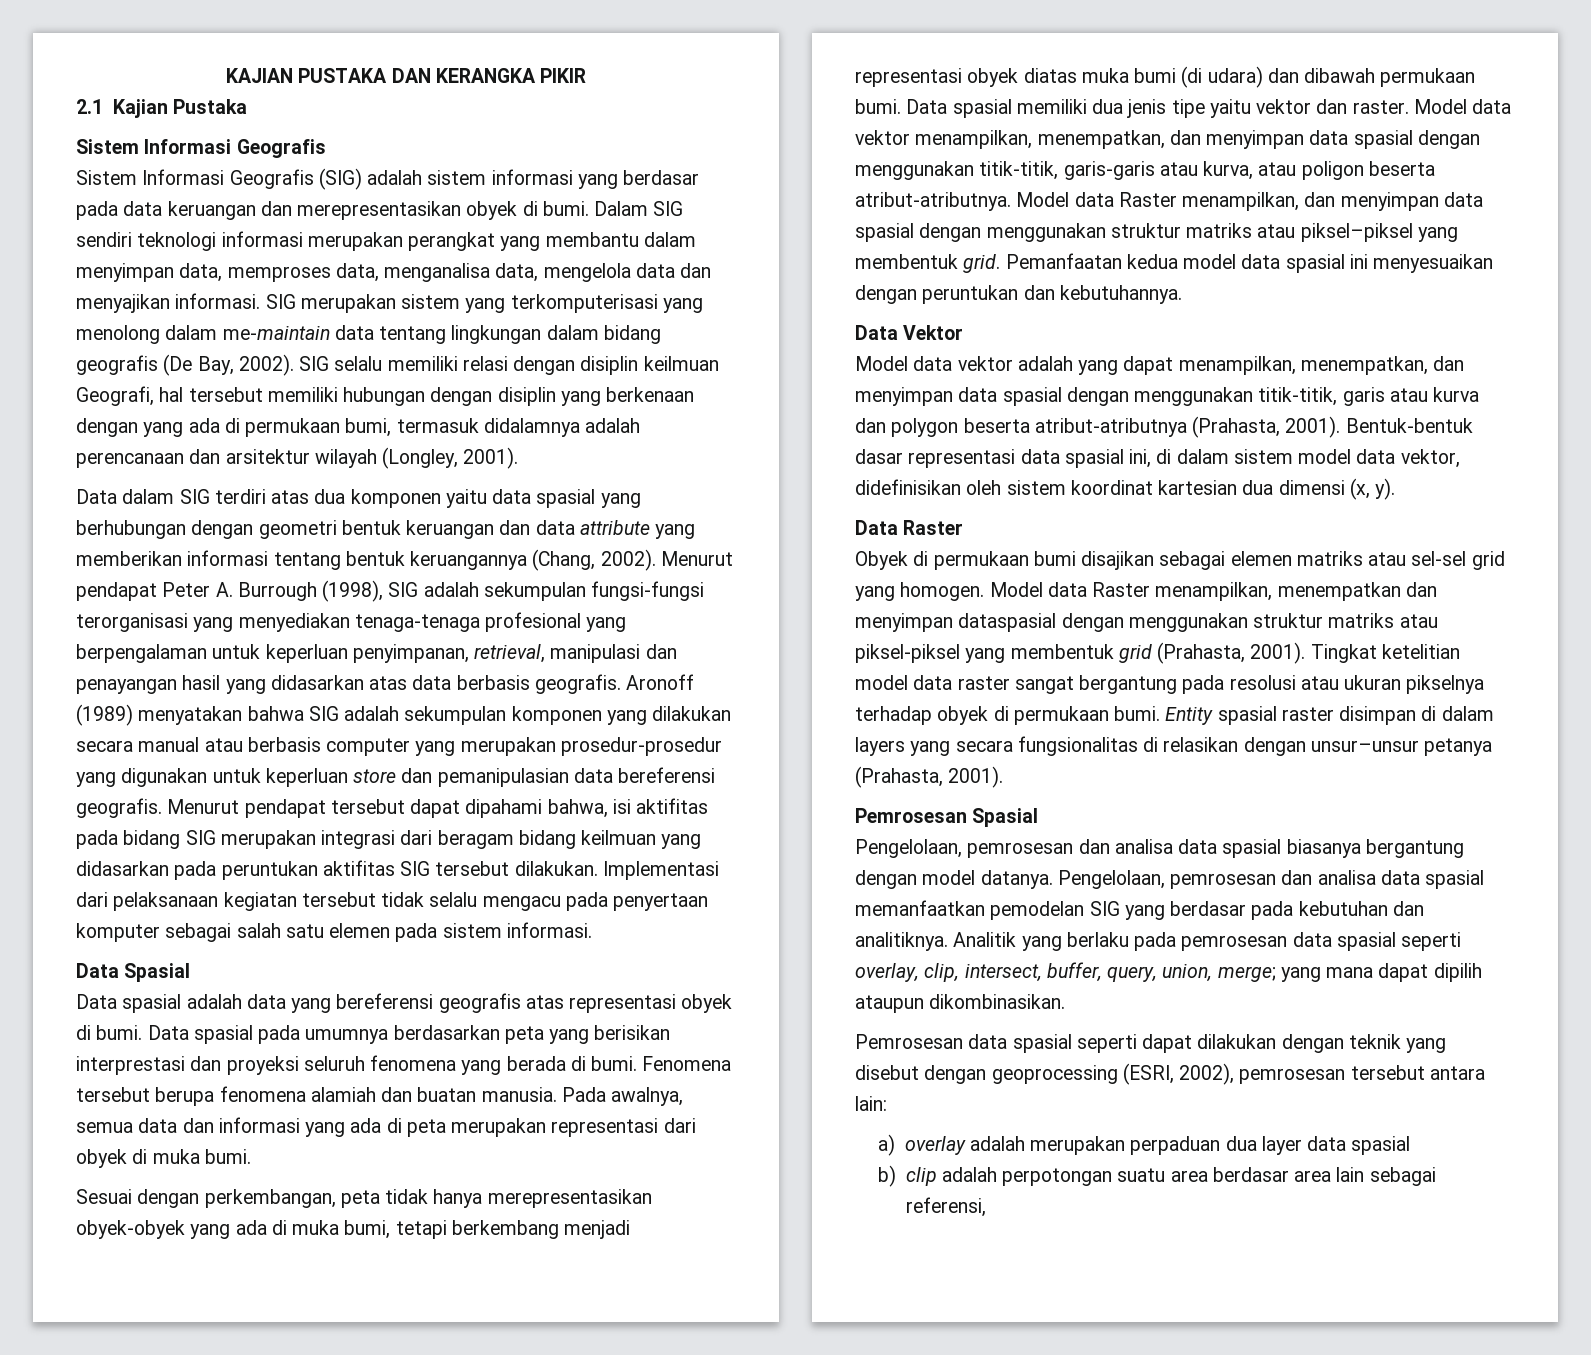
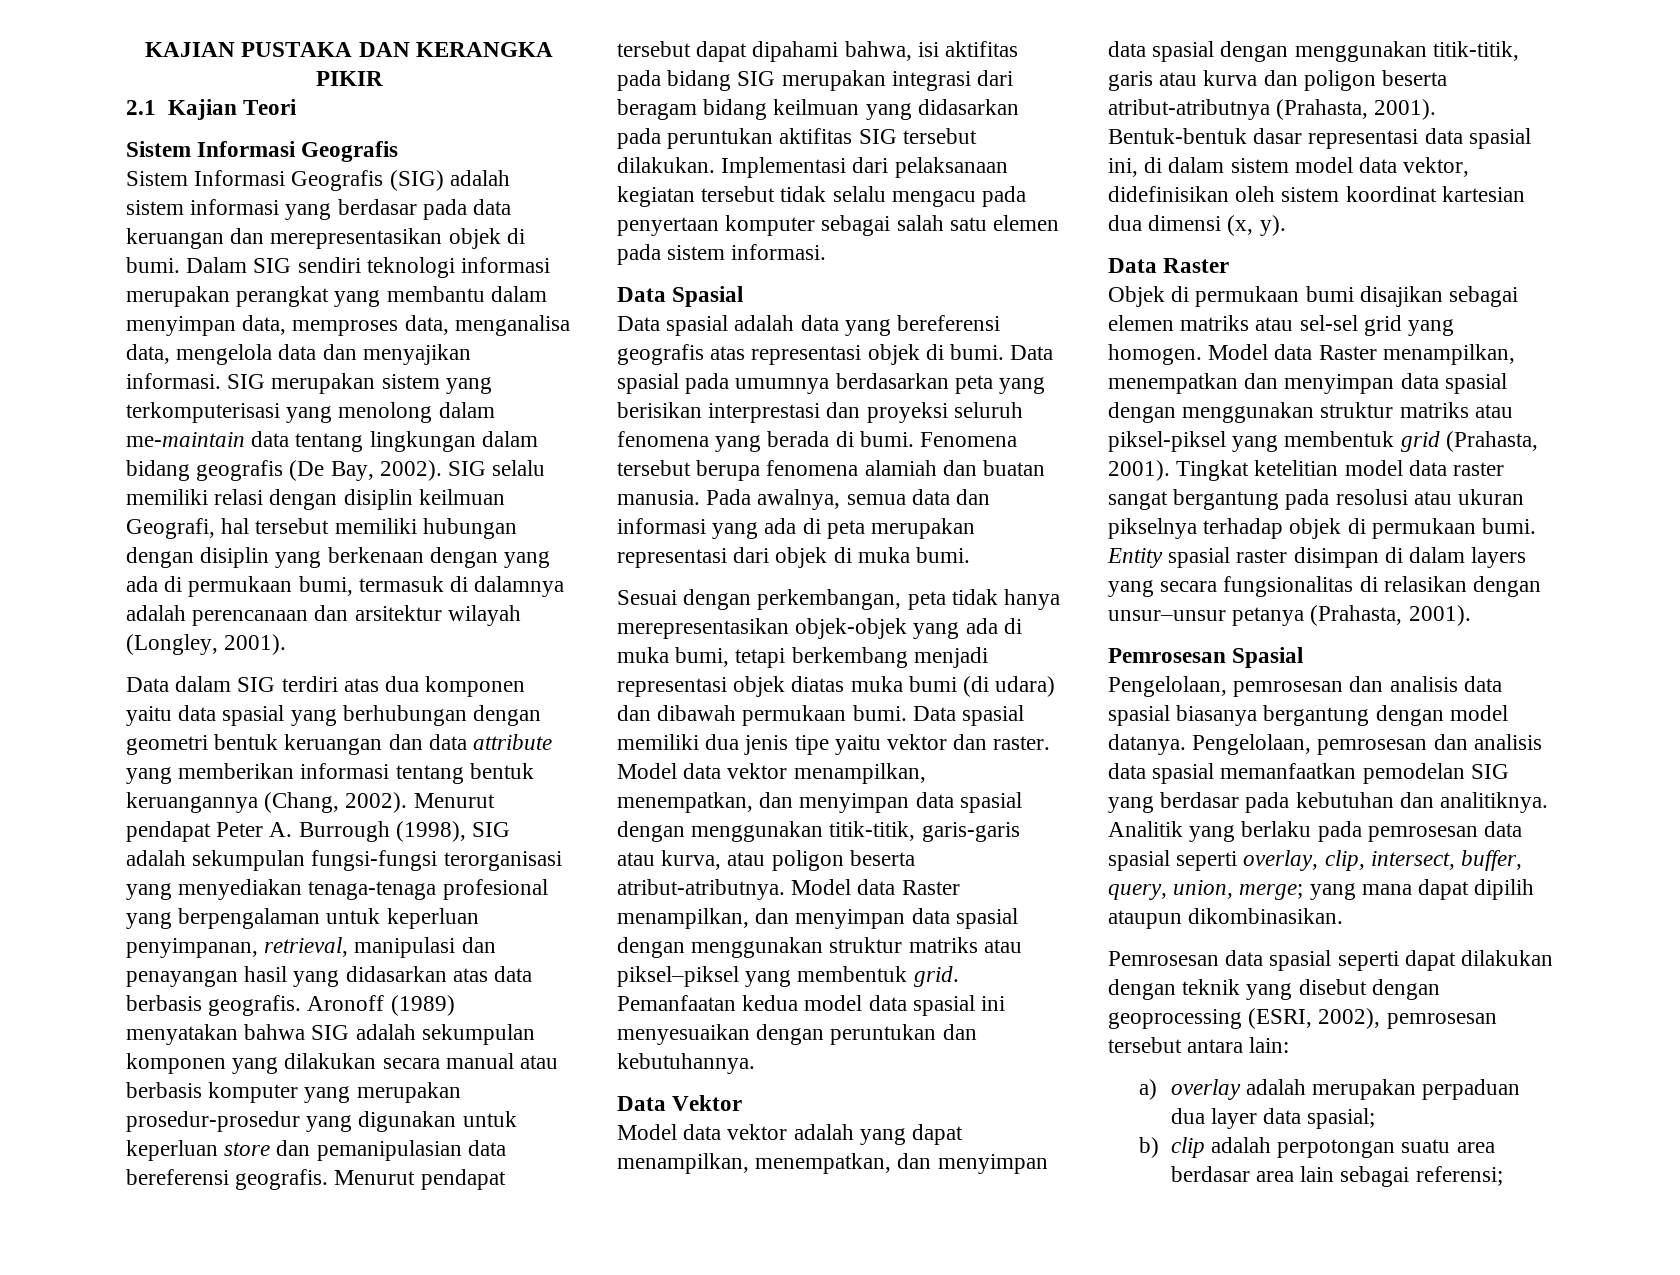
[173,99,248,114] Pustaka -> [242,99,297,115] Teori
[466,201,518,220] obyek -> [448,228,501,249] objek
[483,418,580,437] didalamnya -> [450,576,565,597] di dalamnya
[326,738,411,756] computer -> [208,1082,299,1103] komputer
[681,994,733,1013] obyek -> [867,344,920,365] objek
[76,1149,127,1168] obyek -> [775,547,828,568] objek
[76,1220,185,1239] obyek-obyek -> [795,618,908,639] objek-objek
[967,68,1019,87] obyek -> [733,676,786,697] objek
[891,418,959,437] polygon -> [1303,70,1376,91] poligon
[855,551,908,570] Obyek -> [1108,286,1165,307] Objek
[958,613,1057,632] dataspasial -> [1400,373,1507,394] data spasial
[937,706,989,725] obyek -> [1289,518,1342,539] objek
[1114,839,1173,854] analisa -> [1389,676,1458,692] analisis
[1317,870,1376,885] analisa -> [1473,734,1542,750] analisis
[1351,1136,1411,1155] spasial -> [1307,1108,1376,1129] spasial;
[905,1197,986,1217] referensi, -> [1415,1166,1503,1186] referensi;

